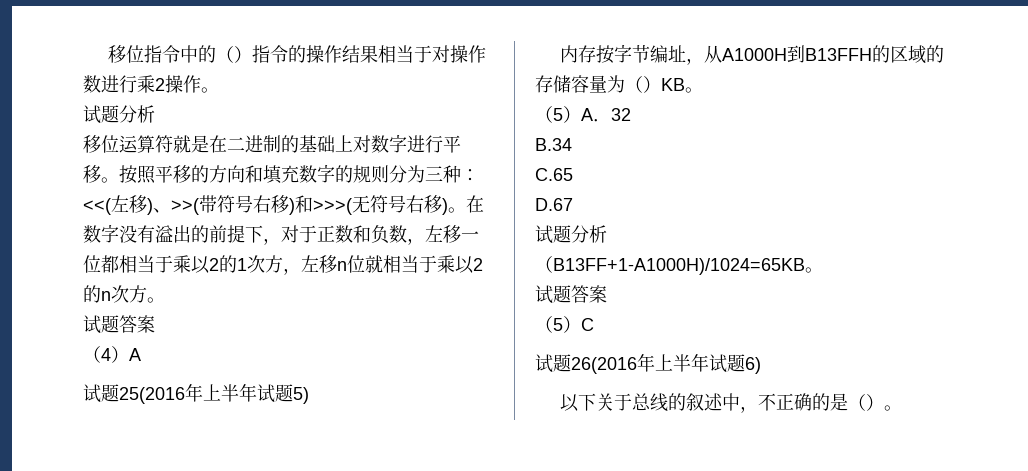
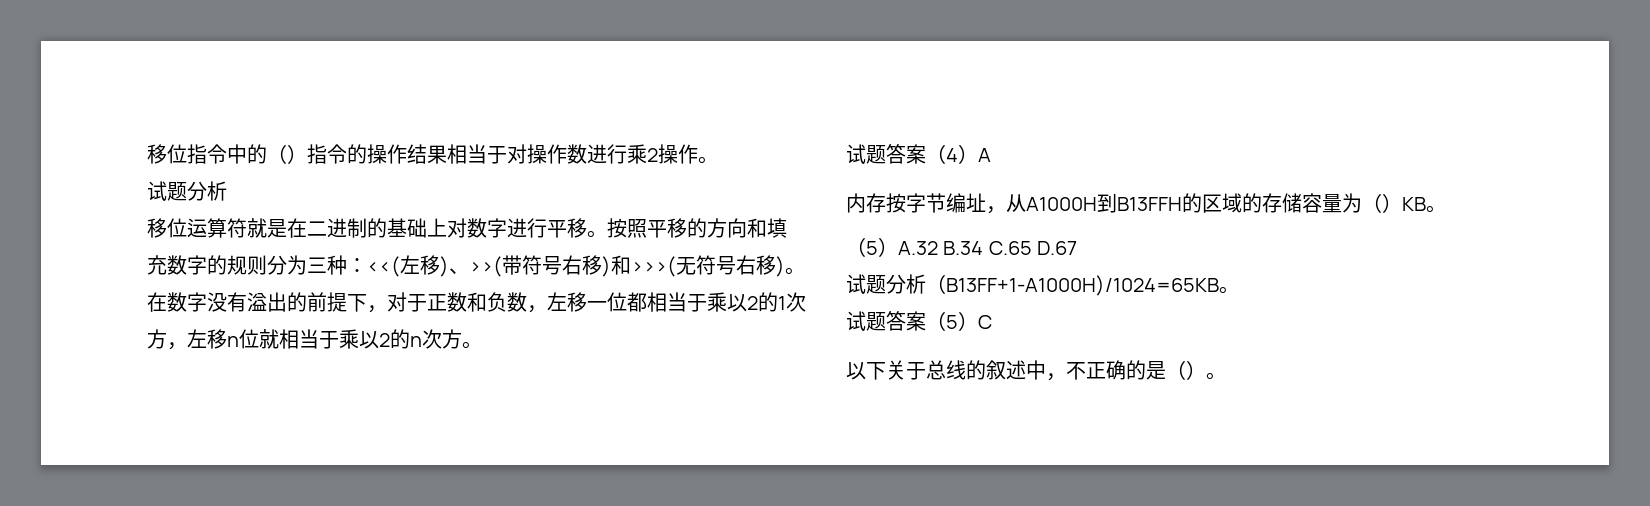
(155, 324) // -> (926, 154) none
[83,383,309,404] // 试题25(2016年上半年试题5) -> (991, 155) none
[581,108,631,122] A．32 // -> [898,241,938,255] A.32
(572, 144) // -> (984, 248) none
(573, 174) // -> (1032, 248) none
(607, 234) // -> (926, 284) none
(607, 294) // -> (926, 321) none
[535,353,761,374] // 试题26(2016年上半年试题6) -> (992, 322) none

